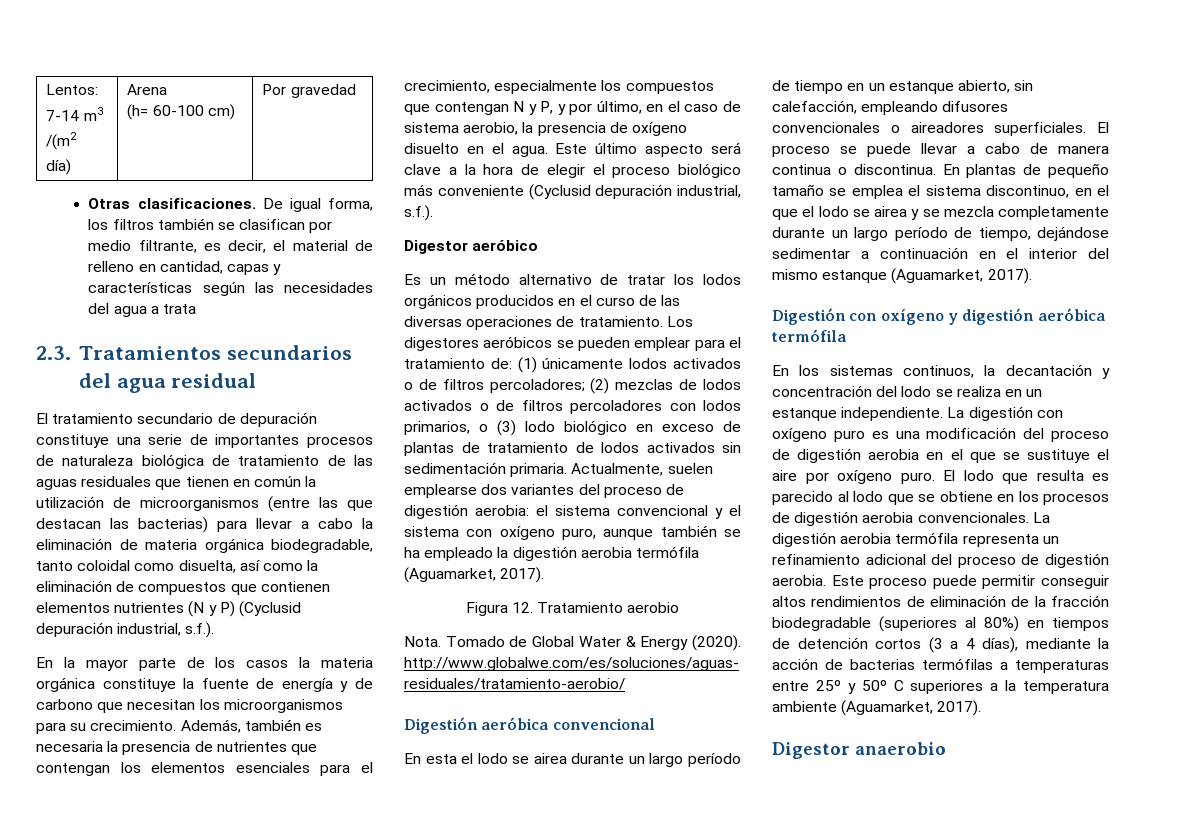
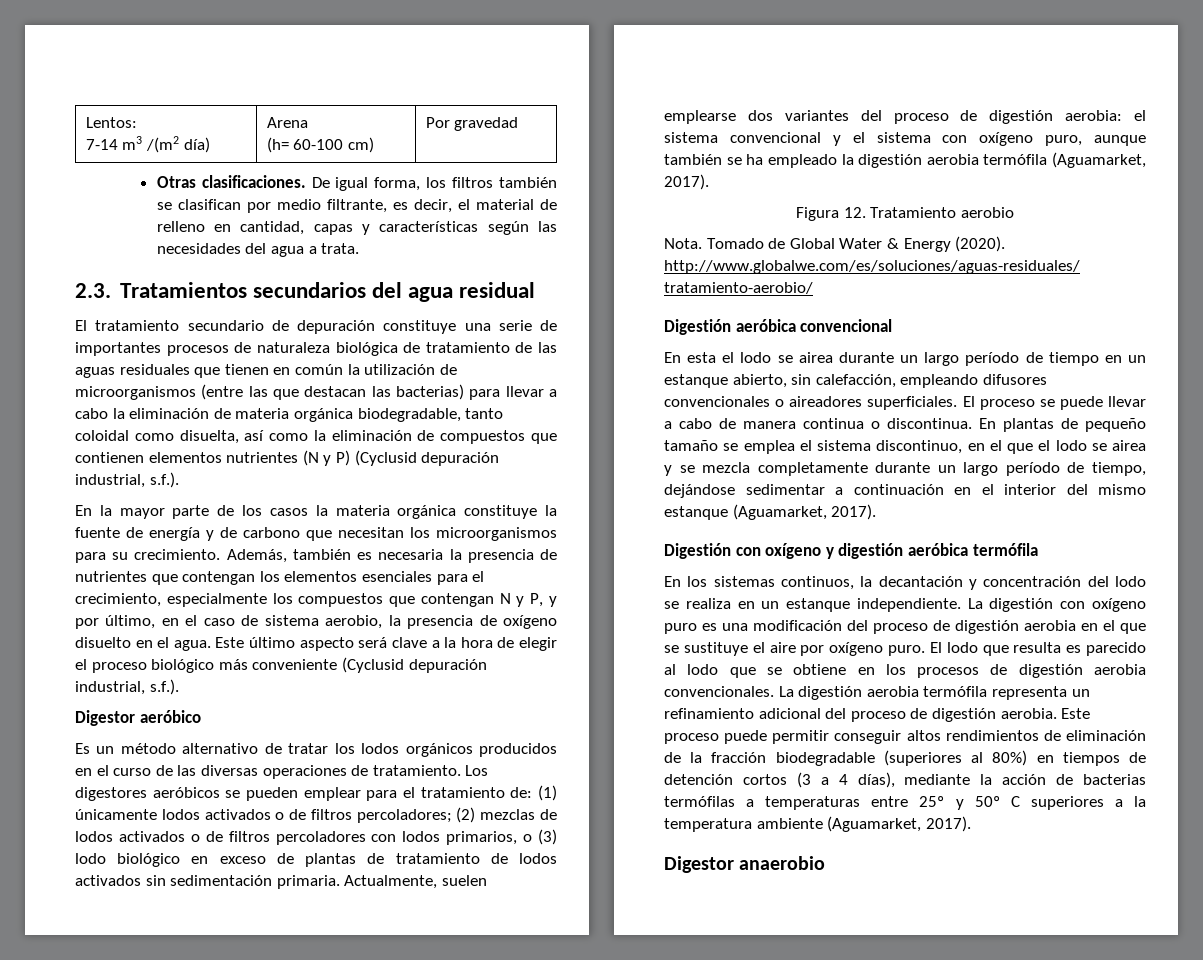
(103, 114) // -> (143, 143) none
(78, 141) // -> (180, 144) none
[162,304,196,314] trata -> [321,243,360,254] trata.

